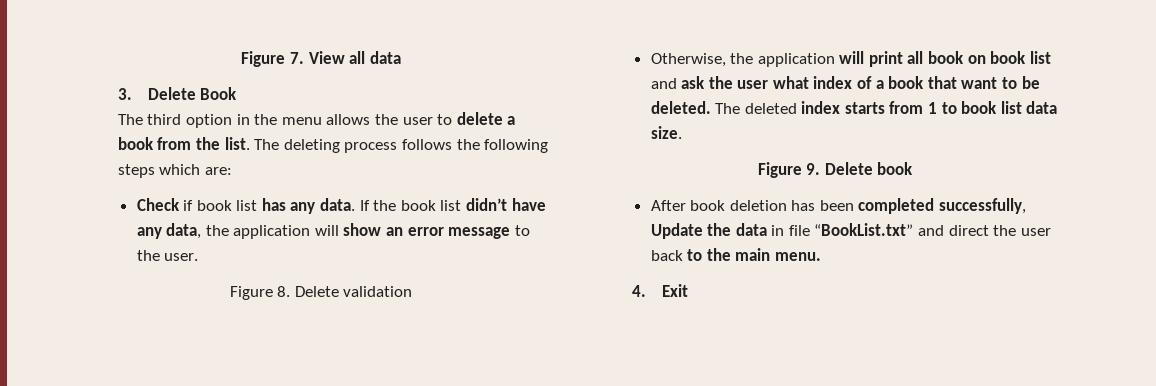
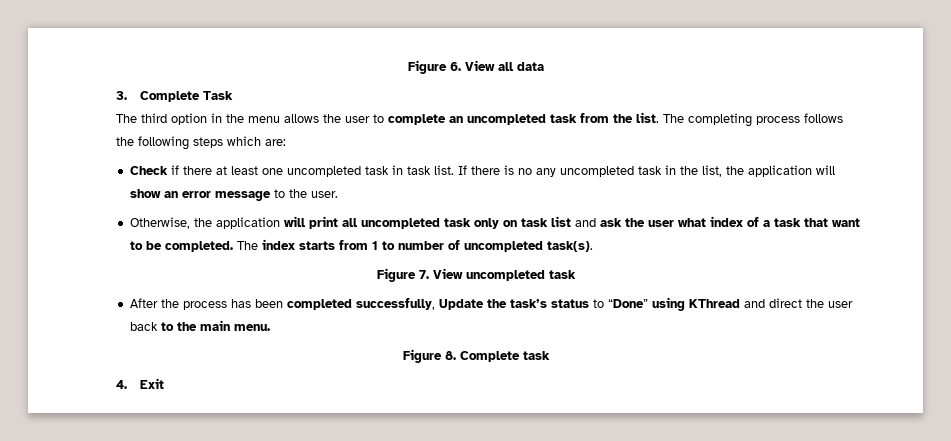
[241,51,304,67] Figure 7. -> [407,60,461,74] Figure 6.
[147,87,238,100] Delete Book -> [140,91,234,102] Complete Task
[456,112,516,125] [117,137,154,150] delete a book -> [387,114,577,125] complete an uncompleted task
[283,139,340,153] deleting -> [687,113,752,127] completing
[196,198,546,214] [136,223,202,239] book list has any data. If the book list didn’t have any data, -> [182,165,722,177] there at least one uncompleted task in task list. If there is no any uncompleted task in the list,
[229,286,413,300] // Figure 8. Delete validation -> (338, 194) none
[928,51,1027,64] book on book -> [360,218,548,229] uncompleted task only on task
[888,76,925,89] book -> [773,218,801,227] task
[650,101,797,114] deleted. The deleted -> [164,241,258,252] completed. The
[961,101,1058,114] [650,126,682,139] [757,162,914,178] book list data size. // Figure 9. Delete book -> [397,240,593,252] [376,268,576,282] number of uncompleted task(s). // Figure 7. View uncompleted task
[690,200,787,211] book deletion -> [160,299,227,310] the process
[735,223,914,236] data in file “BookList.txt” -> [509,297,740,311] task’s status to “Done” using KThread
(821, 256) none -> [402,349,550,363] // Figure 8. Complete task

